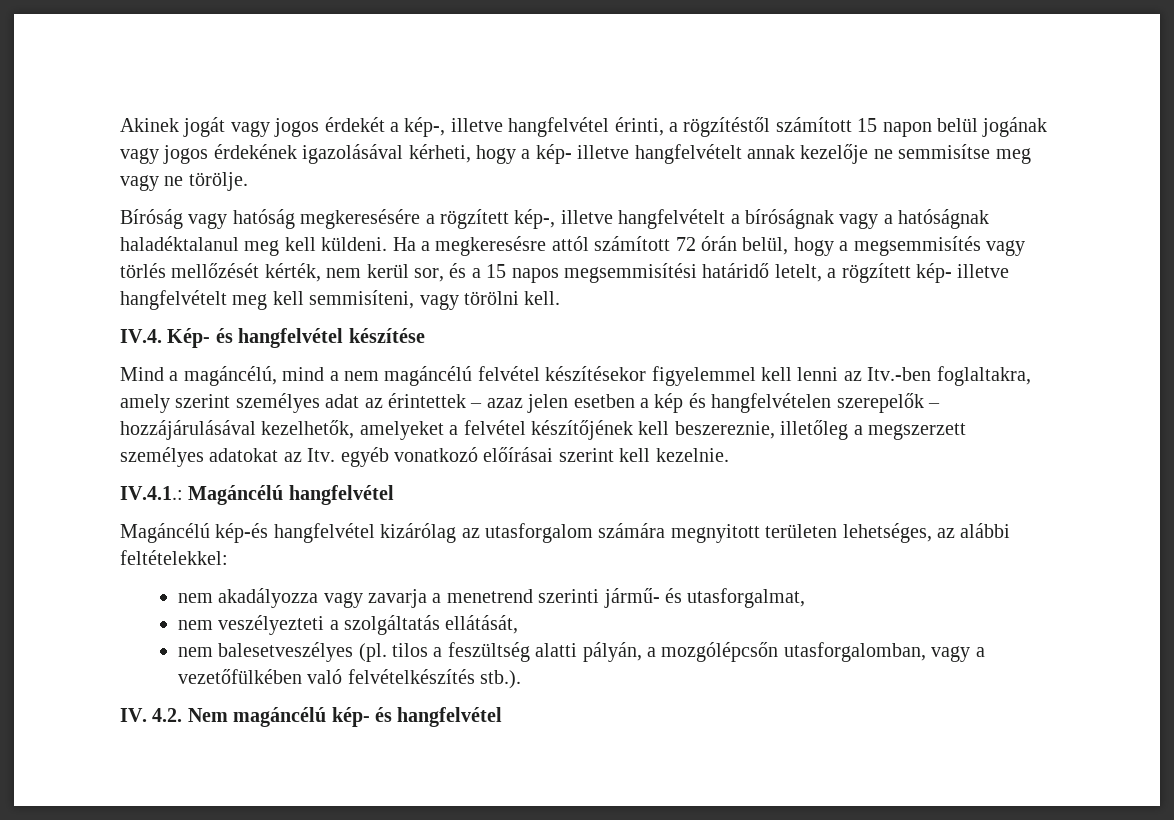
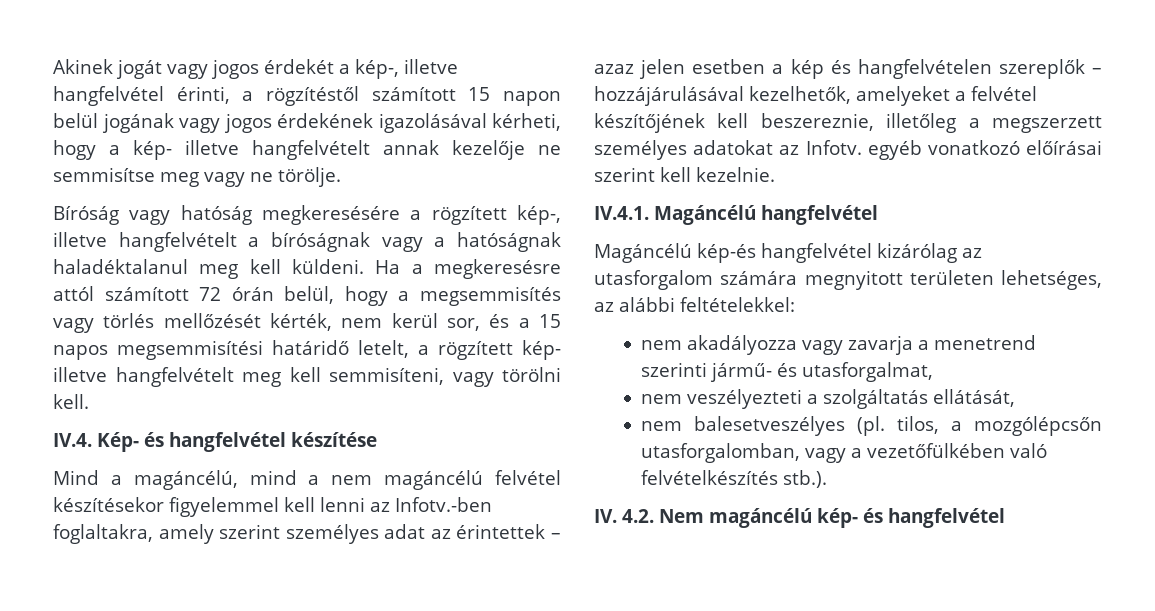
[867,367,932,381] Itv.-ben -> [395,497,492,512] Infotv.-ben
[836,393,924,413] szerepelők -> [998,59,1085,79] szereplők
[307,448,336,462] Itv. -> [805,140,862,155] Infotv.
[120,486,183,500] IV.4.1.: -> [594,206,649,220] IV.4.1.
[391,642,642,662] tilos a feszültség alatti pályán, -> [897,416,940,434] tilos,

